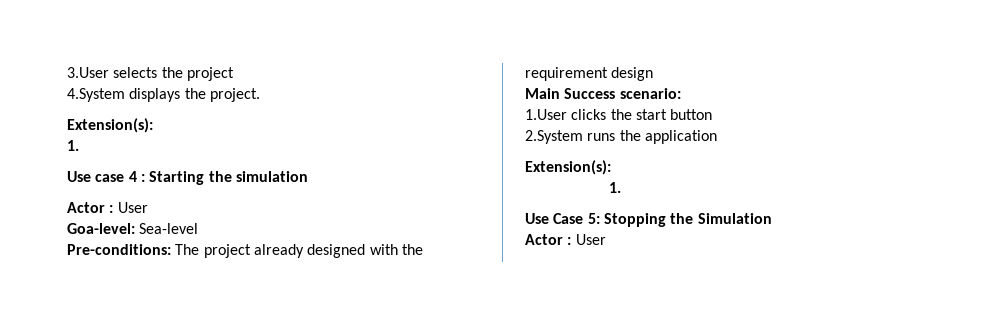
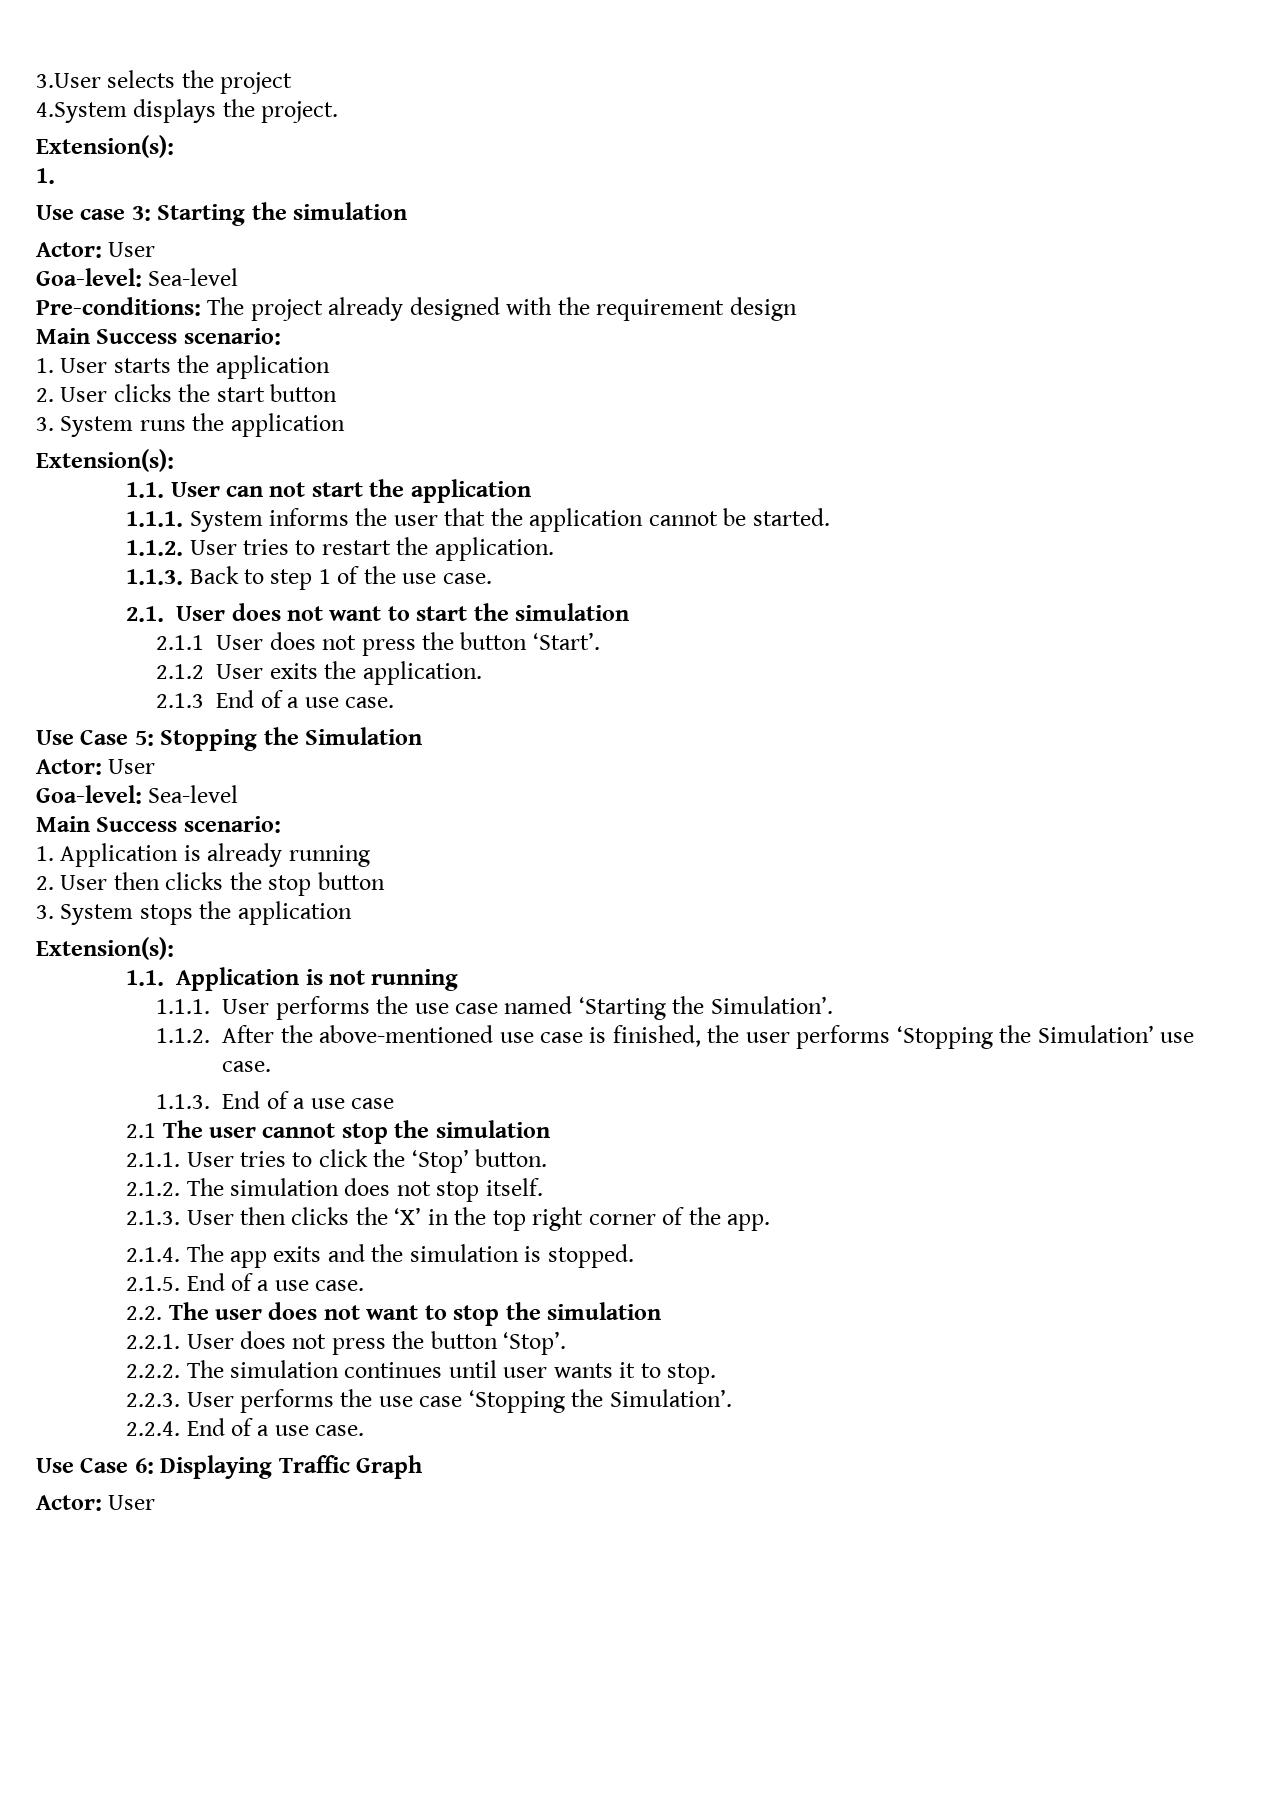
[128,171,145,182] 4 : -> [131,206,151,221] 3:
[67,202,114,213] Actor : -> [36,242,102,258] Actor:
[525,109,567,120] 1.User -> [36,355,330,379] [36,387,108,402] 1. User starts the application // 2. User
[525,130,583,144] 2.System -> [36,416,134,437] 3. System
[609,182,622,193] 1. -> [126,479,531,503] [126,508,830,532] [126,537,554,561] [126,566,492,590] [126,603,630,622] [156,632,600,656] [156,661,482,685] [156,690,394,708] 1.1. User can not start the application // 1.1.1. System informs the user that the application cannot be started. // 1.1.2. User tries to restart the application. // 1.1.3. Back to step 1 of the use case. // 2.1. User does not want to start the simulation // 2.1.1 User does not press the button ‘Start’. // 2.1.2 User exits the application. // 2.1.3 End of a use case.
[525,234,606,245] Actor : User -> [36,759,156,775] [36,785,239,804] [36,816,281,833] [36,843,370,867] [36,872,385,896] [36,901,352,925] [36,937,174,960] [126,967,459,991] [156,996,833,1020] [156,1025,1195,1049] [222,1061,272,1072] [156,1091,394,1109] [126,1120,550,1144] [126,1149,548,1173] [126,1178,543,1202] [126,1207,771,1231] [126,1244,634,1268] [126,1273,365,1291] [126,1302,662,1326] [126,1331,567,1355] [126,1360,717,1384] [126,1389,732,1413] [126,1418,365,1436] [36,1455,423,1479] [36,1495,156,1511] Actor: User // Goa-level: Sea-level // Main Success scenario: // 1. Application is already running // 2. User then clicks the stop button // 3. System stops the application // Extension(s): // 1.1. Application is not running // 1.1.1. User performs the use case named ‘Starting the Simulation’. // 1.1.2. After the above-mentioned use case is finished, the user performs ‘Stopping the Simulation’ use case. // 1.1.3. End of a use case // 2.1 The user cannot stop the simulation // 2.1.1. User tries to click the ‘Stop’ button. // 2.1.2. The simulation does not stop itself. // 2.1.3. User then clicks the ‘X’ in the top right corner of the app. // 2.1.4. The app exits and the simulation is stopped. // 2.1.5. End of a use case. // 2.2. The user does not want to stop the simulation // 2.2.1. User does not press the button ‘Stop’. // 2.2.2. The simulation continues until user wants it to stop. // 2.2.3. User performs the use case ‘Stopping the Simulation’. // 2.2.4. End of a use case. // Use Case 6: Displaying Traffic Graph // Actor: User

